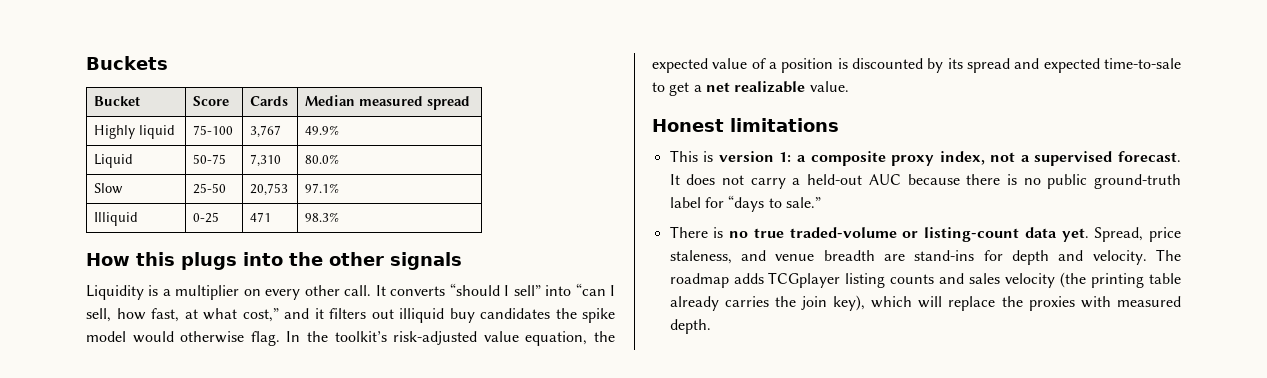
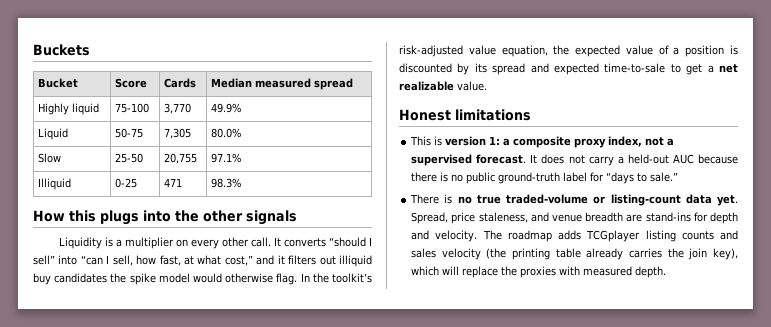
[250,125,282,138] 3,767 -> [164,103,192,114] 3,770
[250,154,282,167] 7,310 -> [164,128,192,139] 7,305
[250,183,289,196] 20,753 -> [164,153,198,164] 20,755

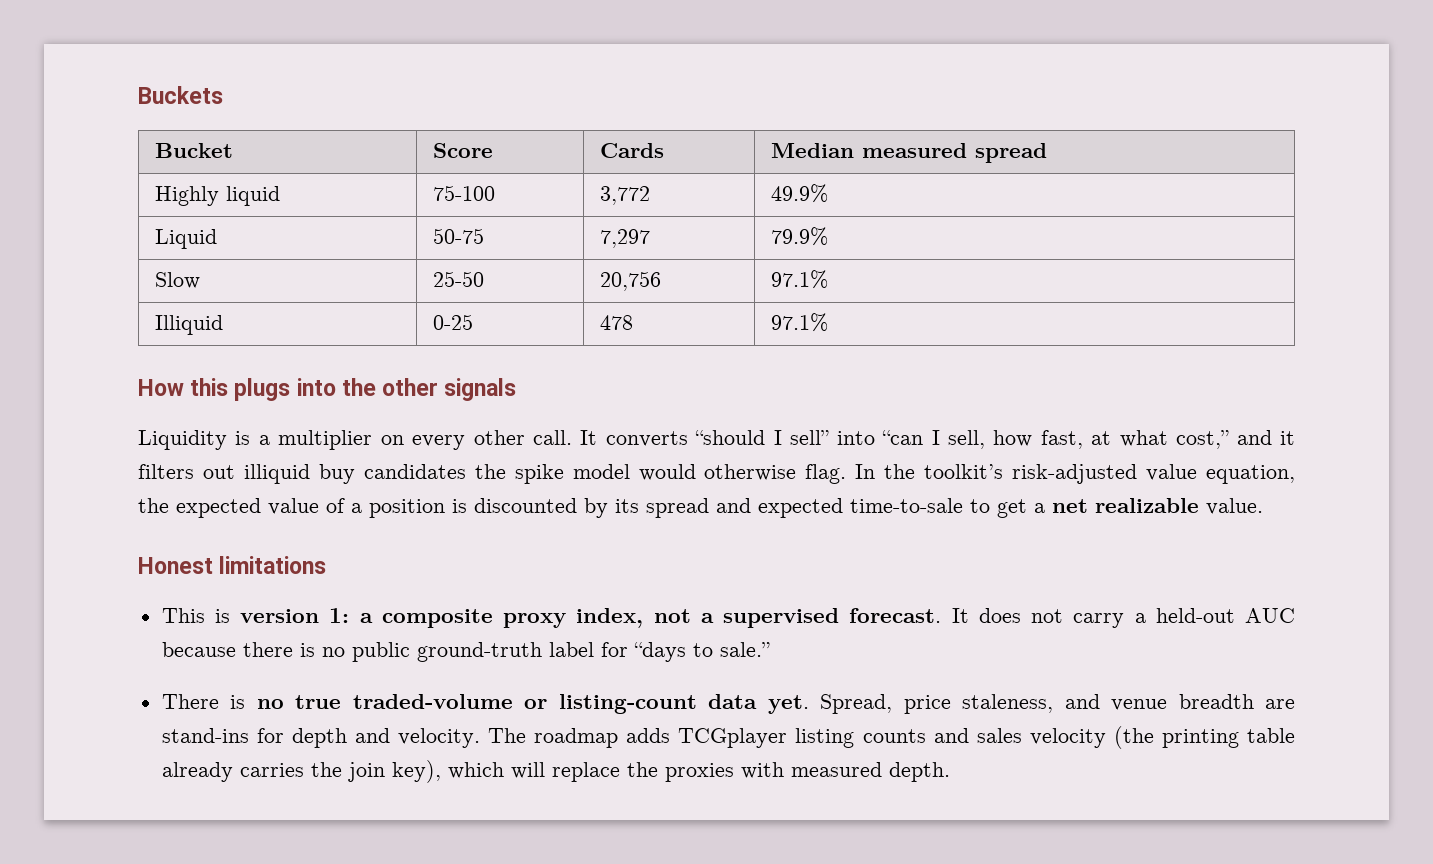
[164,103,192,114] 3,770 -> [599,186,650,205] 3,772
[164,128,192,139] [211,128,242,138] 7,305 | 80.0% -> [599,229,650,248] [770,227,828,246] 7,297 | 79.9%
[164,153,198,164] 20,755 -> [599,271,661,291] 20,756
[164,178,183,187] [211,178,242,188] 471 | 98.3% -> [599,315,633,330] [770,313,828,332] 478 | 97.1%

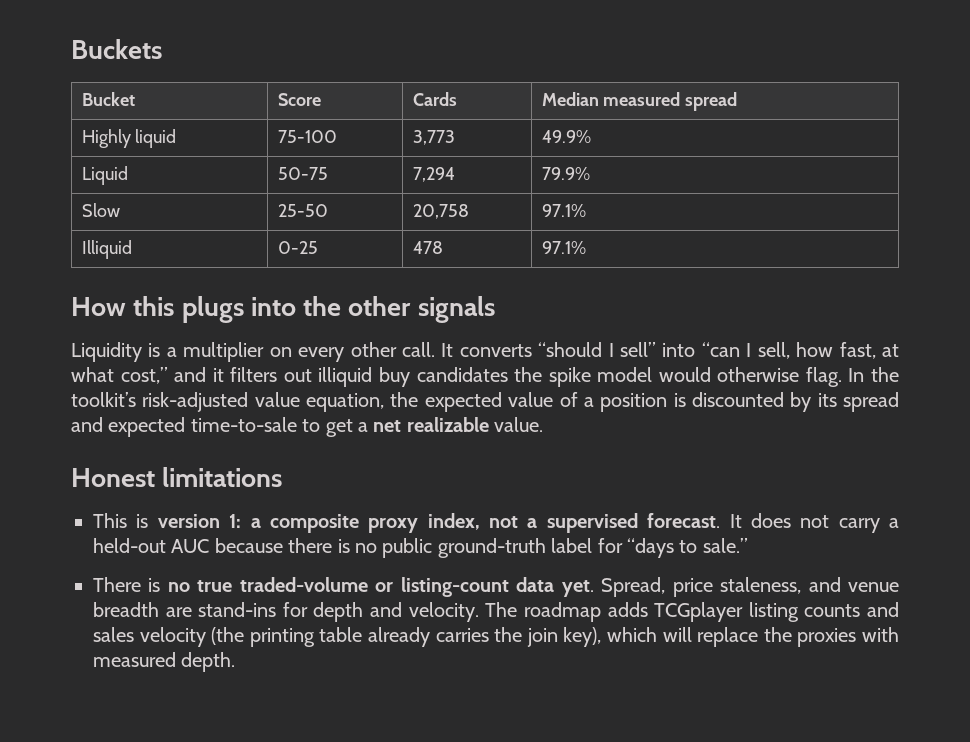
[599,186,650,205] 3,772 -> [412,130,455,145] 3,773
[599,229,650,248] 7,297 -> [412,167,455,182] 7,294
[599,271,661,291] 20,756 -> [412,204,469,219] 20,758

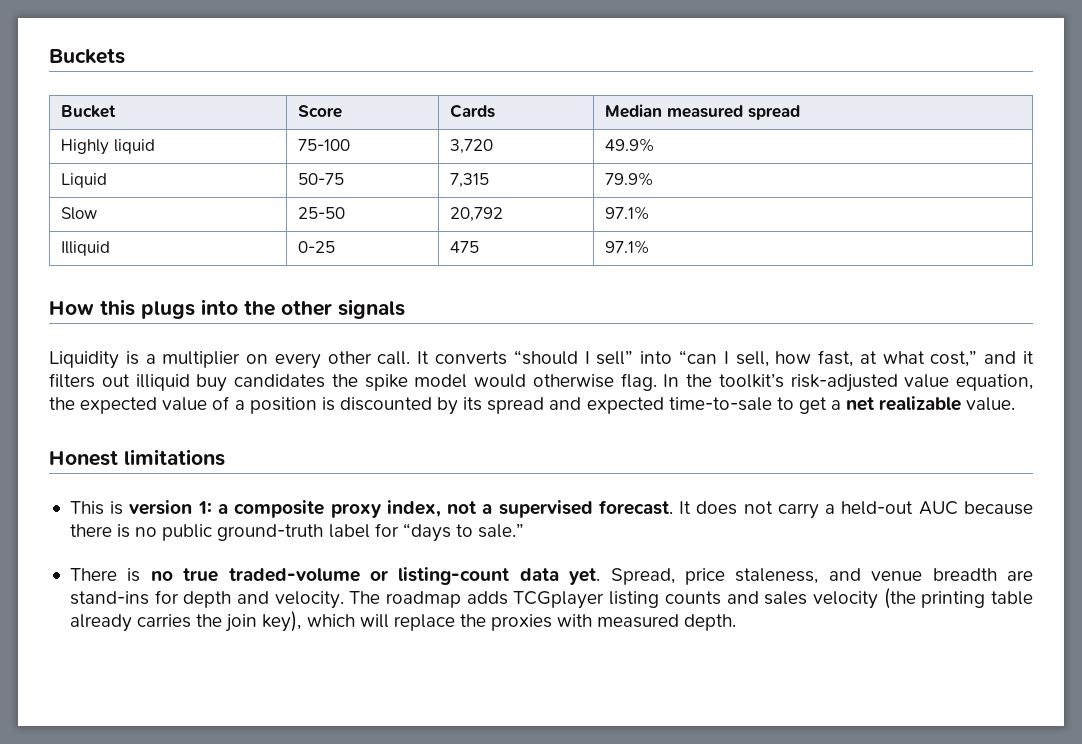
[412,130,455,145] 3,773 -> [450,139,494,154] 3,720
[412,167,455,182] 7,294 -> [450,173,490,188] 7,315
[412,204,469,219] 20,758 -> [450,207,504,222] 20,792
[412,241,443,254] 478 -> [450,241,480,253] 475

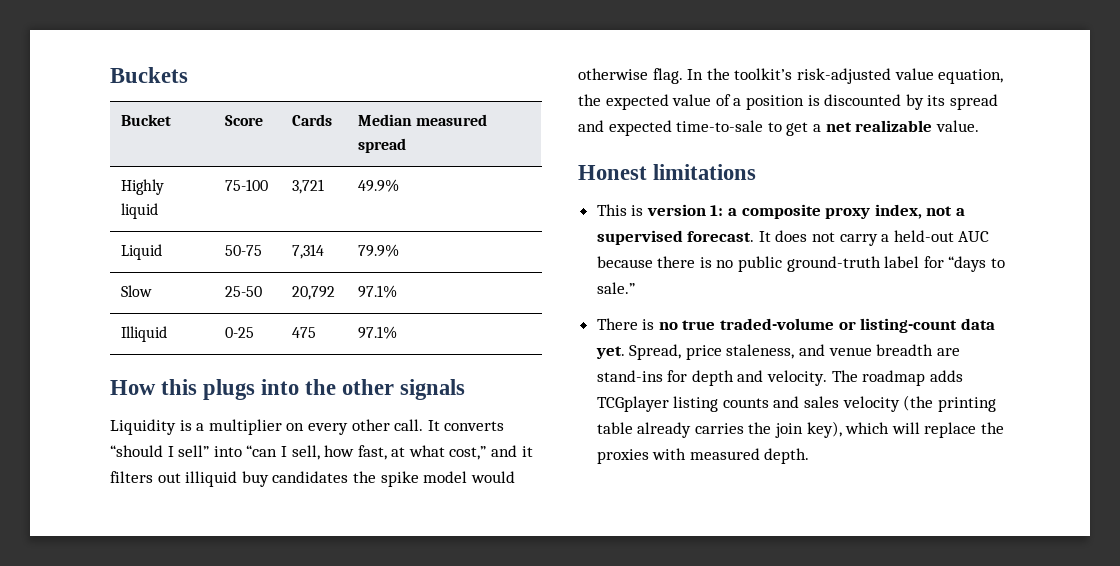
[450,139,494,154] 3,720 -> [292,179,325,194] 3,721
[450,173,490,188] 7,315 -> [292,244,325,259] 7,314

